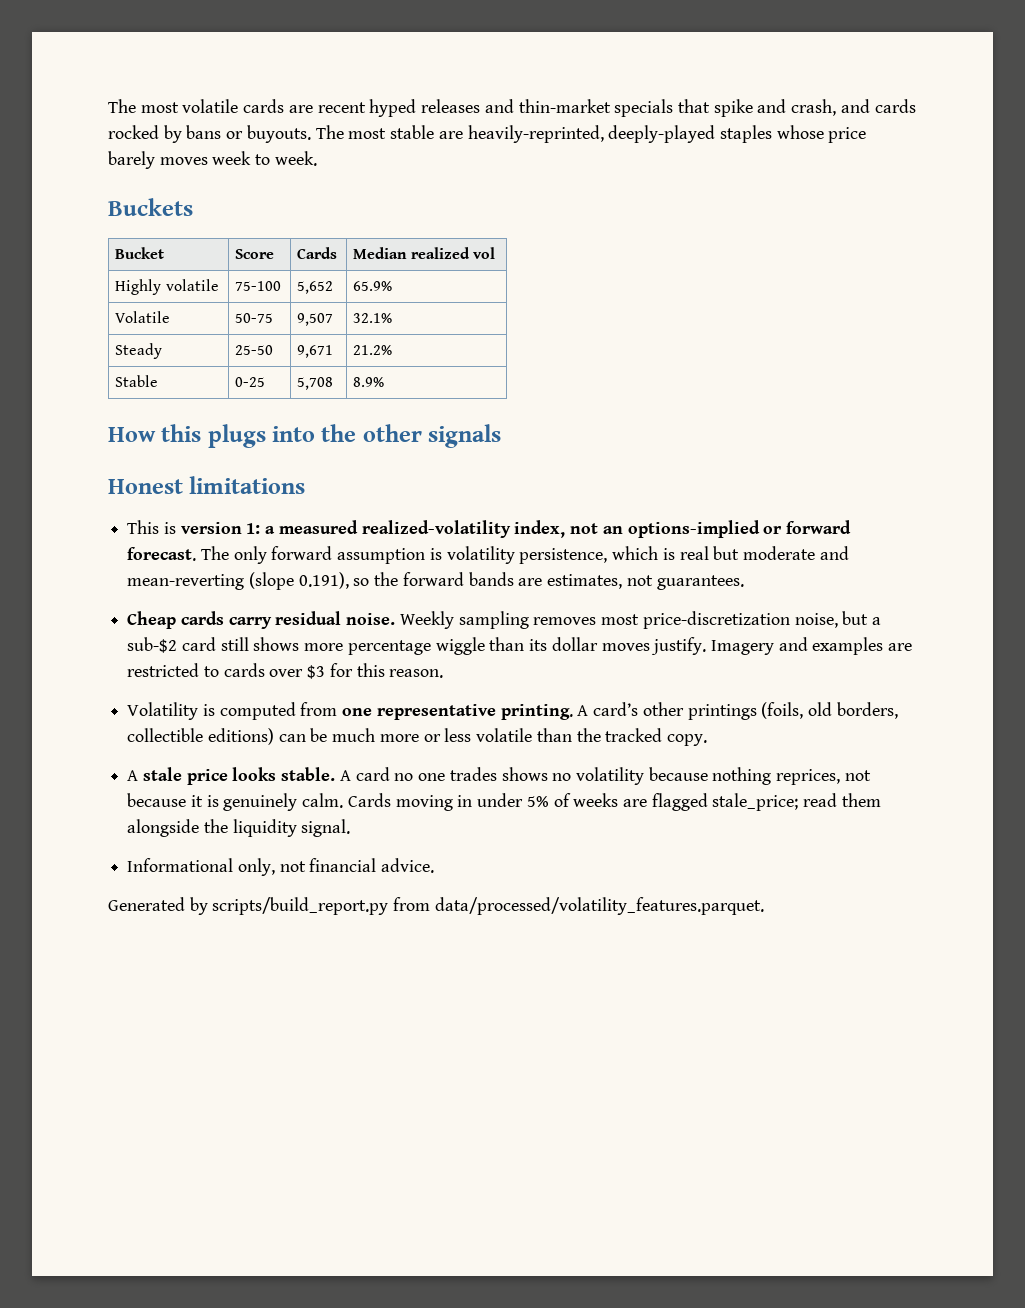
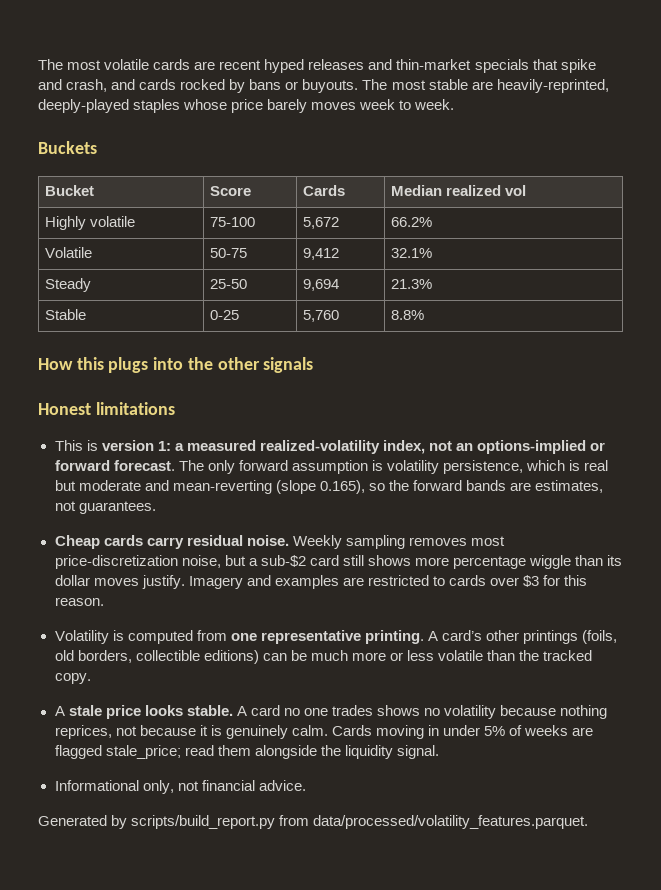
[297,281,334,294] [353,281,393,291] 5,652 | 65.9% -> [302,217,339,229] [390,217,432,227] 5,672 | 66.2%
[297,313,334,326] 9,507 -> [302,248,339,260] 9,412
[297,345,334,358] [353,345,393,355] 9,671 | 21.2% -> [302,279,339,291] [390,279,432,289] 9,694 | 21.3%
[297,377,334,390] [353,377,385,387] 5,708 | 8.9% -> [302,310,339,322] [390,310,424,320] 5,760 | 8.8%
[298,572,349,589] 0.191), -> [319,480,365,494] 0.165),

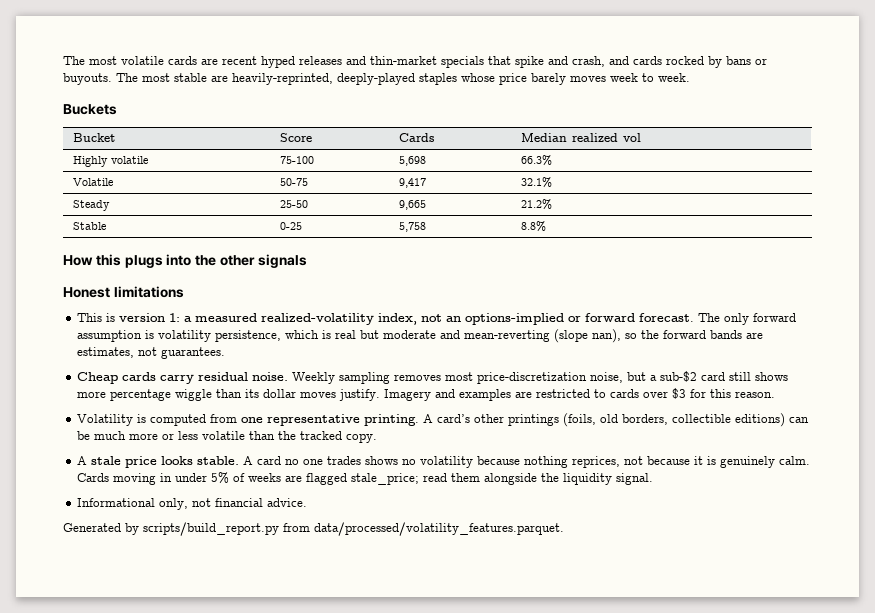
[302,217,339,229] [390,217,432,227] 5,672 | 66.2% -> [399,156,427,166] [521,155,553,166] 5,698 | 66.3%
[302,248,339,260] 9,412 -> [399,178,427,188] 9,417
[302,279,339,291] [390,279,432,289] 9,694 | 21.3% -> [399,200,427,210] [521,199,553,210] 9,665 | 21.2%
[302,310,339,322] 5,760 -> [399,222,427,232] 5,758
[319,480,365,494] 0.165), -> [592,329,622,343] nan),

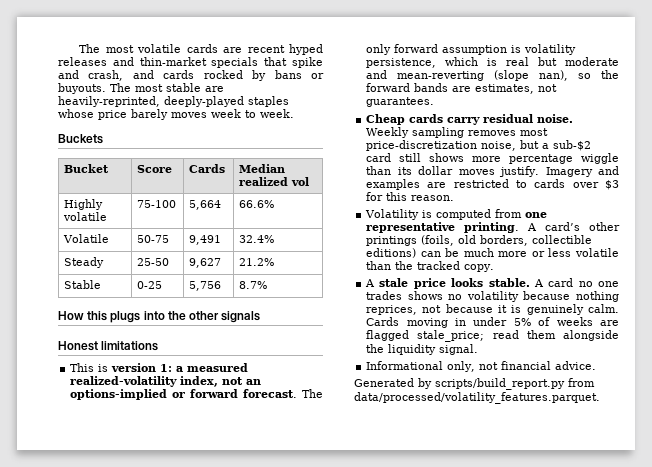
[399,156,427,166] [521,155,553,166] 5,698 | 66.3% -> [189,200,222,210] [239,200,275,208] 5,664 | 66.6%
[399,178,427,188] [521,177,553,188] 9,417 | 32.1% -> [189,235,222,245] [239,235,275,243] 9,491 | 32.4%
[399,200,427,210] 9,665 -> [189,258,222,268] 9,627
[399,222,427,232] [521,221,547,232] 5,758 | 8.8% -> [189,281,222,291] [239,281,268,289] 5,756 | 8.7%

